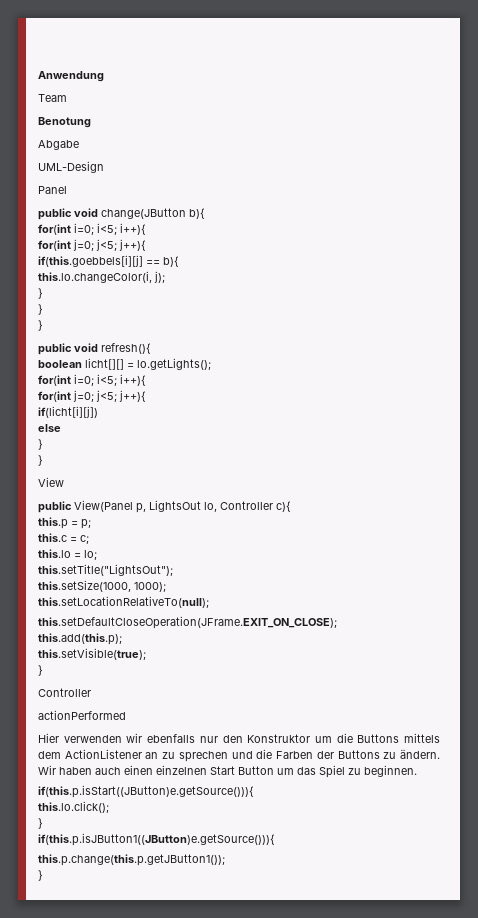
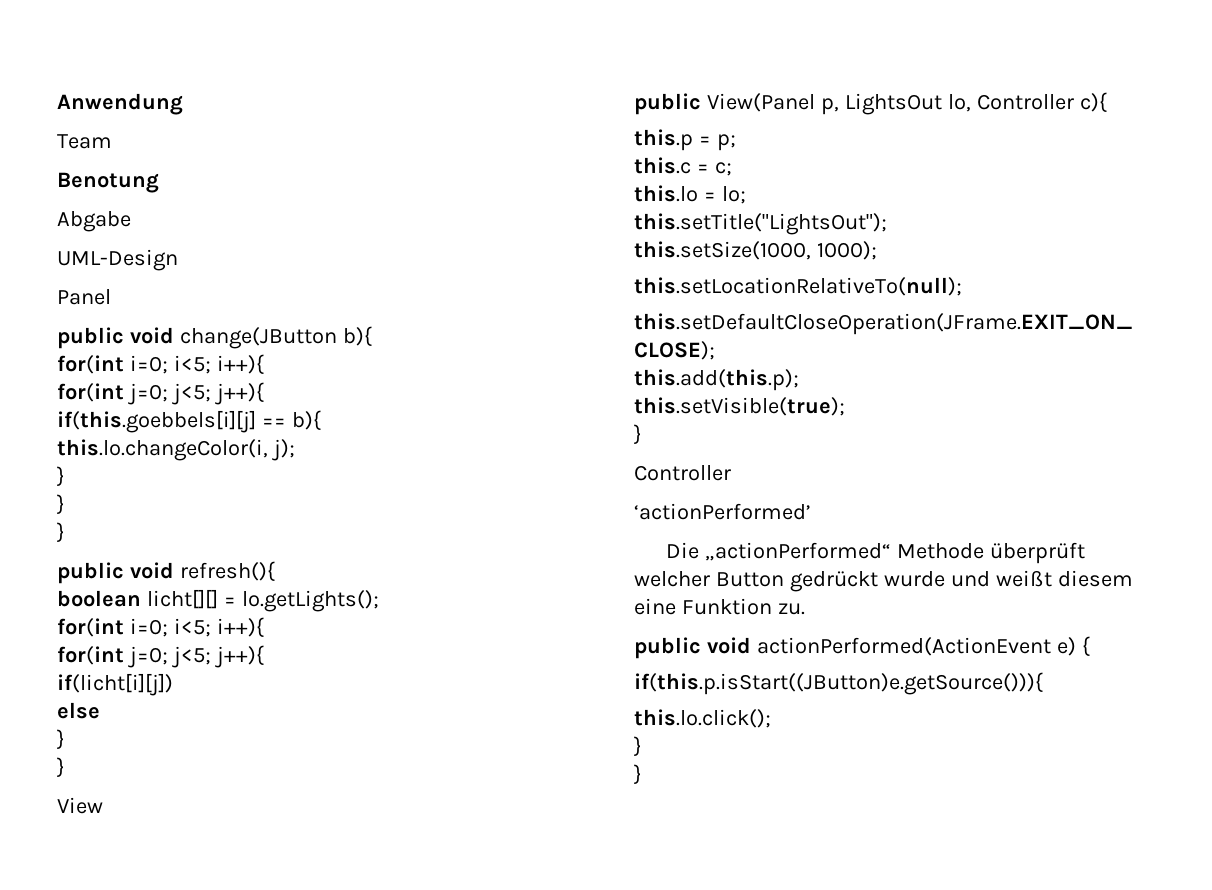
[38,710,126,720] [38,733,440,743] [38,749,441,762] [38,765,417,778] actionPerformed // Hier verwenden wir ebenfalls nur den Konstruktor um die Buttons mittels dem ActionListener an zu sprechen und die Farben der Buttons zu ändern. Wir haben auch einen einzelnen Start Button um das Spiel zu beginnen. -> [634,503,811,520] [666,542,1086,564] [634,570,1133,592] [634,598,805,615] [634,636,1090,659] ‘actionPerformed’ // Die „actionPerformed“ Methode überprüft welcher Button gedrückt wurde und weißt diesem eine Funktion zu. // public void actionPerformed(ActionEvent e) {
[38,833,275,846] [38,854,225,866] // if(this.p.isJButton1((JButton)e.getSource())){ // this.p.change(this.p.getJButton1()); -> (642, 746) none

